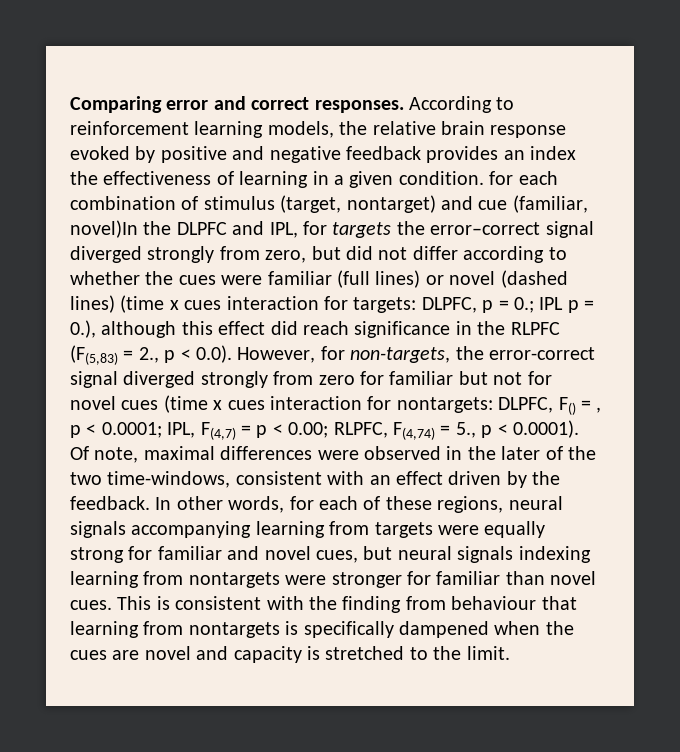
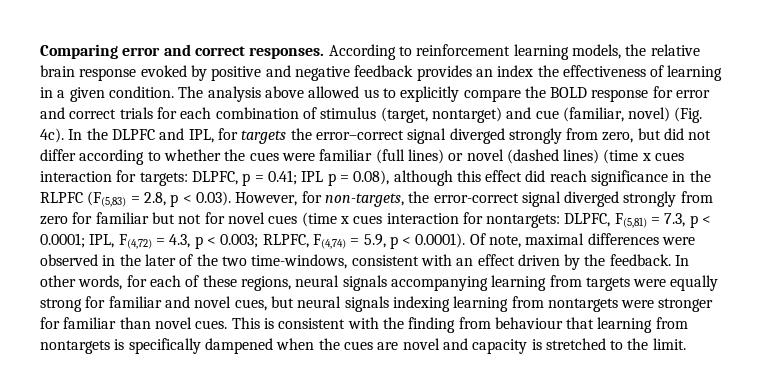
(484, 178) none -> [178,86,711,102] [40,107,153,119] The analysis above allowed us to explicitly compare the BOLD response for error and correct trials
[70,220,138,238] novel)In -> [628,107,703,123] [40,128,83,143] novel) (Fig. 4c). In
[513,297,534,313] 0.; -> [267,170,297,185] 0.41;
[70,320,96,338] 0.), -> [353,170,390,185] 0.08),
[138,345,232,363] 2., p < 0.0). -> [143,191,231,207] 2.8, p < 0.03).
[558,397,602,415] F() = , -> [614,213,686,228] F(5,81) = 7.3,
[200,422,329,440] F(4,7) = p < 0.00; -> [118,234,259,249] F(4,72) = 4.3, p < 0.003;
[455,422,476,438] 5., -> [363,234,386,248] 5.9,

